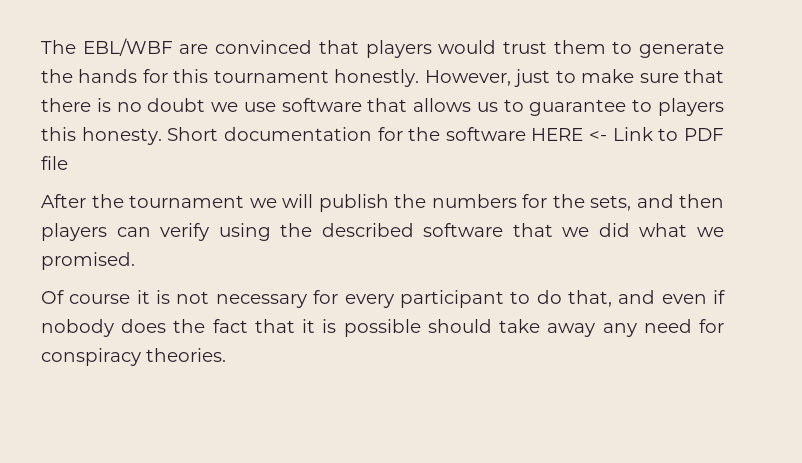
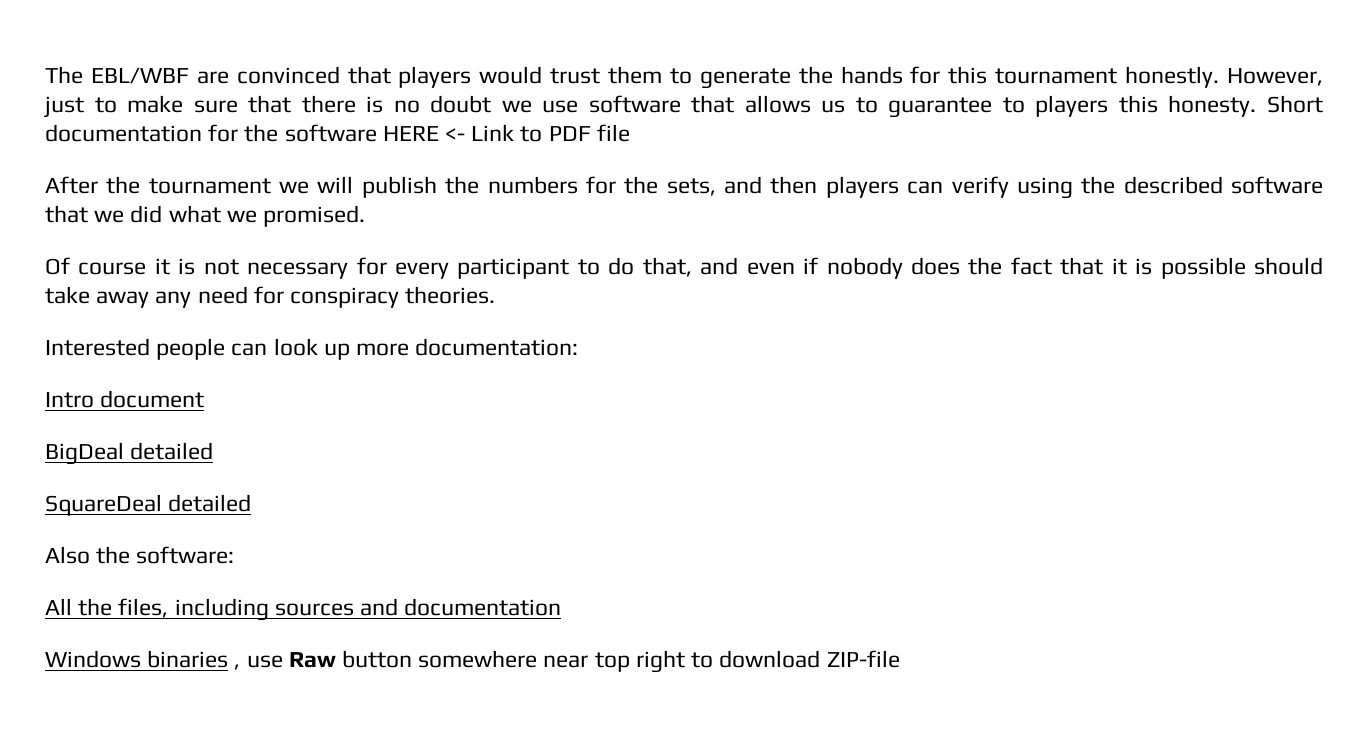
(226, 355) none -> [45,338,579,360] [45,390,205,408] [45,442,214,465] [45,494,252,516] [45,546,235,564] [45,598,562,621] [45,650,900,673] // Interested people can look up more documentation: // Intro document // BigDeal detailed // SquareDeal detailed // Also the software: // All the files, including sources and documentation // Windows binaries , use Raw button somewhere near top right to download ZIP-file

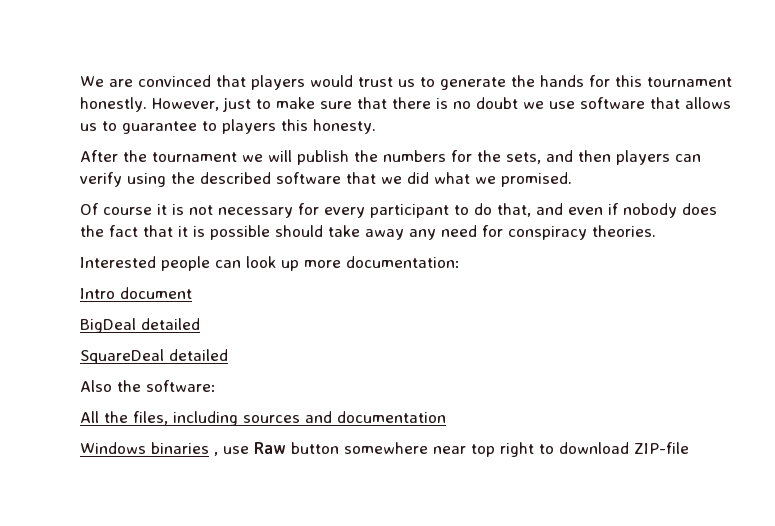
[45,66,189,84] The EBL/WBF -> [80,76,104,87] We
[608,66,663,84] them -> [398,79,415,87] us
[1267,95,1324,113] [45,124,630,142] Short documentation for the software HERE <- Link to PDF file -> (376, 126) none

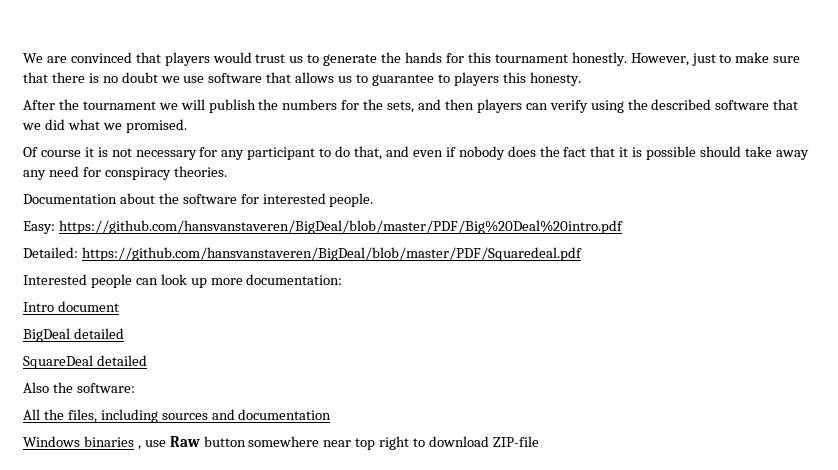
[324,207,365,218] every -> [221,150,245,160] any
(656, 231) none -> [23,193,374,207] [23,220,623,234] [23,247,582,261] // Documentation about the software for interested people. // Easy: https://github.com/hansvanstaveren/BigDeal/blob/master/PDF/Big%20Deal%20intro.pdf // Detailed: https://github.com/hansvanstaveren/BigDeal/blob/master/PDF/Squaredeal.pdf

